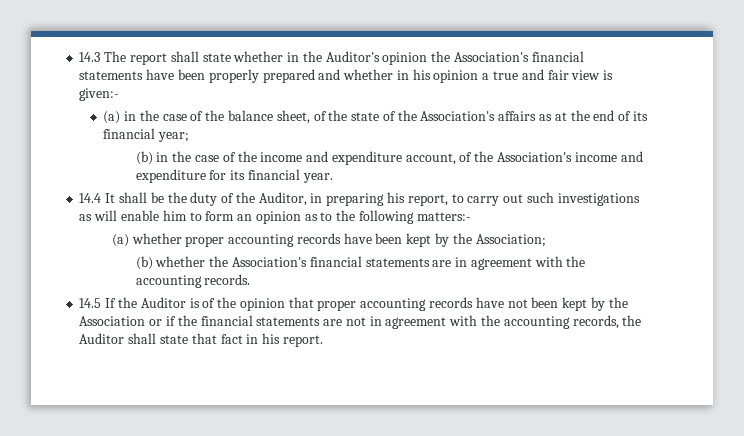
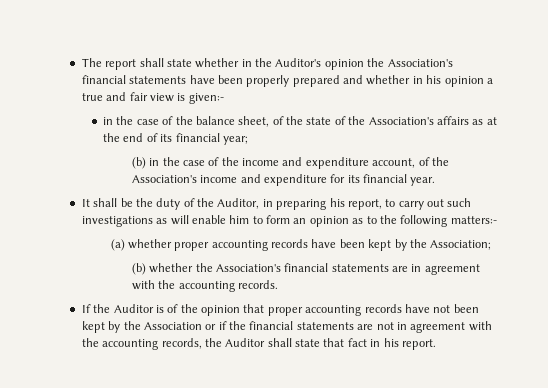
[79,52,101,62] 14.3 -> (81, 62) none
[103,111,121,124] (a) -> (224, 98) none
[79,193,102,203] 14.4 -> (436, 181) none
[79,298,102,308] 14.5 -> (278, 284) none

